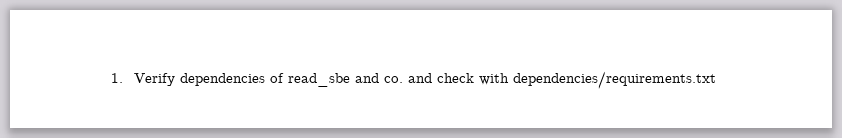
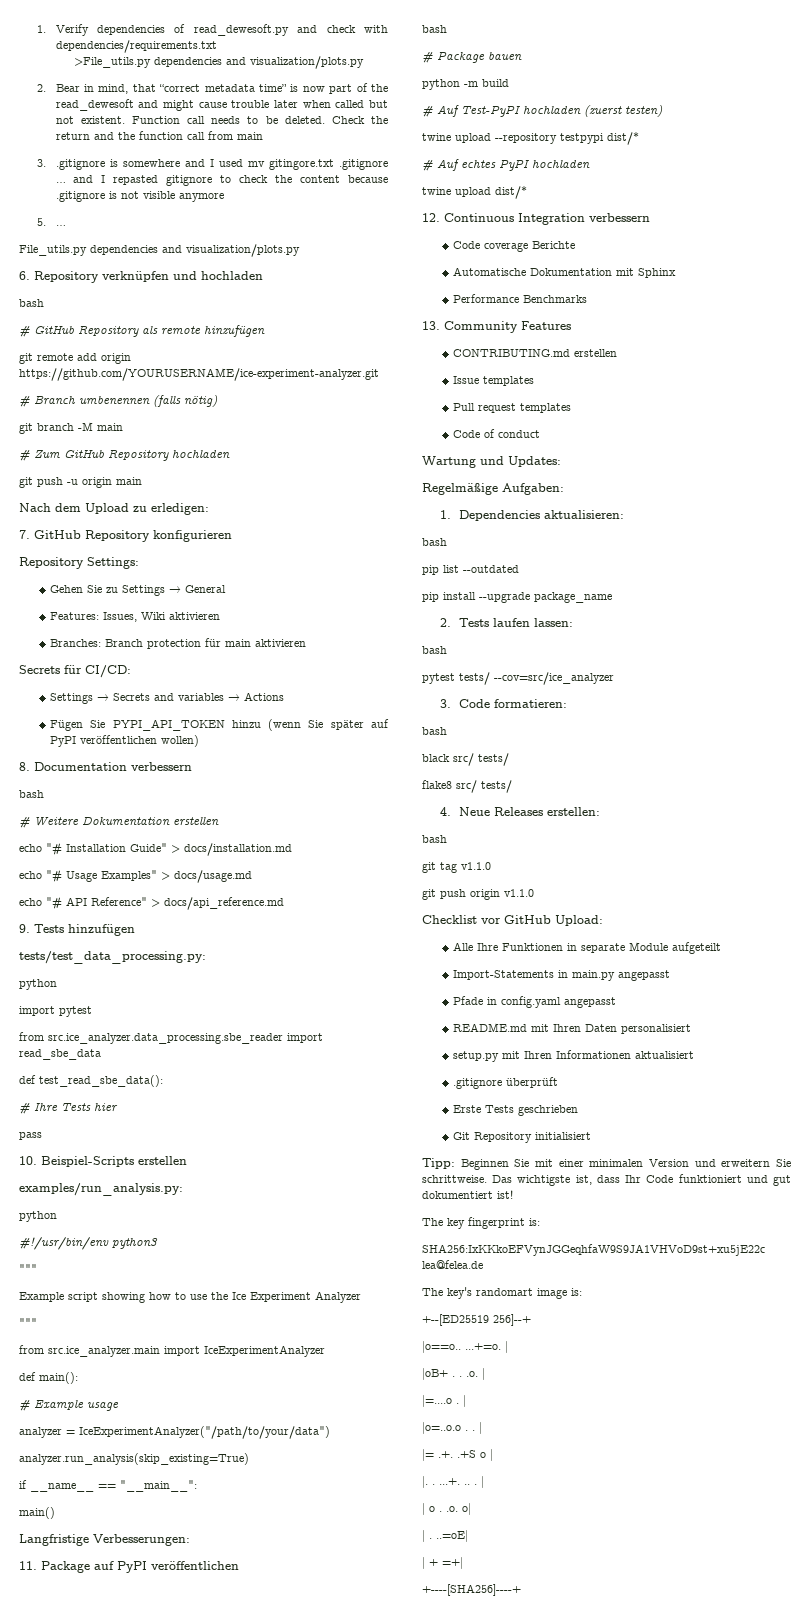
[288,73,404,87] read_sbe and co. -> [193,24,289,36] read_dewesoft.py
(717, 80) none -> [73,56,364,69] [37,83,388,94] [55,99,388,111] [55,116,388,124] [55,131,263,140] [37,159,388,170] [55,175,388,186] [55,191,224,202] [37,218,66,226] [19,244,300,257] [19,271,263,283] [19,299,44,307] [19,325,265,337] [19,353,131,364] [19,368,379,381] [19,395,218,407] [19,422,123,434] [19,449,230,461] [19,477,142,488] [19,503,209,515] [19,530,232,542] [19,557,139,569] [49,585,226,596] [49,612,220,622] [49,638,306,649] [19,665,131,678] [49,692,284,704] [49,719,390,731] [49,735,199,747] [19,762,192,771] [19,790,44,798] [19,817,219,828] [19,842,292,856] [19,869,252,883] [19,896,284,910] [19,924,135,936] [19,951,206,964] [19,979,57,990] [19,1006,92,1017] [19,1032,323,1044] [19,1049,101,1060] [19,1075,163,1087] [19,1103,118,1114] [19,1132,42,1140] [19,1156,187,1167] [19,1183,183,1196] [19,1211,57,1222] [19,1237,158,1250] [19,1264,37,1273] [19,1291,361,1303] [19,1318,37,1327] [19,1345,325,1357] [19,1372,78,1384] [19,1400,119,1411] [19,1426,330,1439] [19,1453,249,1465] [19,1480,197,1492] [19,1507,55,1519] [19,1534,190,1546] [19,1561,239,1573] [422,25,447,33] [422,51,522,63] [422,79,509,90] [422,105,663,117] [422,132,639,145] [422,159,590,171] [422,186,527,199] [422,213,650,225] [452,241,575,252] [452,267,676,278] [452,294,587,303] [422,321,571,333] [452,349,617,357] [452,376,534,386] [452,403,571,413] [452,429,540,438] [422,456,561,468] [422,483,564,495] [440,510,624,521] [422,538,447,546] [422,565,519,575] [422,592,612,603] [440,618,573,627] [422,646,447,654] [422,672,614,685] [440,699,567,708] [422,727,447,735] [422,753,509,766] [422,780,512,793] [440,807,600,816] [422,835,447,843] [422,862,491,873] [422,889,534,900] [422,915,603,926] [452,942,721,954] [452,970,670,981] [452,996,616,1008] [452,1023,691,1034] [452,1050,694,1062] [452,1077,558,1089] [452,1105,578,1116] [452,1132,591,1143] [422,1158,791,1170] [422,1174,791,1186] [422,1190,513,1199] [422,1217,540,1229] [422,1244,765,1256] [422,1260,483,1269] [422,1287,582,1299] [422,1314,531,1326] [422,1341,508,1353] [422,1368,485,1380] [422,1395,466,1407] [422,1422,482,1434] [422,1449,493,1461] [422,1476,484,1488] [422,1503,471,1515] [422,1530,468,1542] [422,1557,463,1569] [422,1584,521,1596] // >File_utils.py dependencies and visualization/plots.py // 2. Bear in mind, that “correct metadata time” is now part of the read_dewesoft and might cause trouble later when called but not existent. Function call needs to be deleted. Check the return and the function call from main // 3. .gitignore is somewhere and I used mv gitingore.txt .gitignore … and I repasted gitignore to check the content because .gitignore is not visible anymore // 5. … // File_utils.py dependencies and visualization/plots.py // 6. Repository verknüpfen und hochladen // bash // # GitHub Repository als remote hinzufügen // git remote add origin https://github.com/YOURUSERNAME/ice-experiment-analyzer.git // # Branch umbenennen (falls nötig) // git branch -M main // # Zum GitHub Repository hochladen // git push -u origin main // Nach dem Upload zu erledigen: // 7. GitHub Repository konfigurieren // Repository Settings: // Gehen Sie zu Settings → General // Features: Issues, Wiki aktivieren // Branches: Branch protection für main aktivieren // Secrets für CI/CD: // Settings → Secrets and variables → Actions // Fügen Sie PYPI_API_TOKEN hinzu (wenn Sie später auf PyPI veröffentlichen wollen) // 8. Documentation verbessern // bash // # Weitere Dokumentation erstellen // echo "# Installation Guide" > docs/installation.md // echo "# Usage Examples" > docs/usage.md // echo "# API Reference" > docs/api_reference.md // 9. Tests hinzufügen // tests/test_data_processing.py: // python // import pytest // from src.ice_analyzer.data_processing.sbe_reader import read_sbe_data // def test_read_sbe_data(): // # Ihre Tests hier // pass // 10. Beispiel-Scripts erstellen // examples/run_analysis.py: // python // #!/usr/bin/env python3 // """ // Example script showing how to use the Ice Experiment Analyzer // """ // from src.ice_analyzer.main import IceExperimentAnalyzer // def main(): // # Example usage // analyzer = IceExperimentAnalyzer("/path/to/your/data") // analyzer.run_analysis(skip_existing=True) // if __name__ == "__main__": // main() // Langfristige Verbesserungen: // 11. Package auf PyPI veröffentlichen // bash // # Package bauen // python -m build // # Auf Test-PyPI hochladen (zuerst testen) // twine upload --repository testpypi dist/* // # Auf echtes PyPI hochladen // twine upload dist/* // 12. Continuous Integration verbessern // Code coverage Berichte // Automatische Dokumentation mit Sphinx // Performance Benchmarks // 13. Community Features // CONTRIBUTING.md erstellen // Issue templates // Pull request templates // Code of conduct // Wartung und Updates: // Regelmäßige Aufgaben: // 1. Dependencies aktualisieren: // bash // pip list --outdated // pip install --upgrade package_name // 2. Tests laufen lassen: // bash // pytest tests/ --cov=src/ice_analyzer // 3. Code formatieren: // bash // black src/ tests/ // flake8 src/ tests/ // 4. Neue Releases erstellen: // bash // git tag v1.1.0 // git push origin v1.1.0 // Checklist vor GitHub Upload: // Alle Ihre Funktionen in separate Module aufgeteilt // Import-Statements in main.py angepasst // Pfade in config.yaml angepasst // README.md mit Ihren Daten personalisiert // setup.py mit Ihren Informationen aktualisiert // .gitignore überprüft // Erste Tests geschrieben // Git Repository initialisiert // Tipp: Beginnen Sie mit einer minimalen Version und erweitern Sie schrittweise. Das wichtigste ist, dass Ihr Code funktioniert und gut dokumentiert ist! // The key fingerprint is: // SHA256:IxKKkoEFVynJGGeqhfaW9S9JA1VHVoD9st+xu5jE22c lea@felea.de // The key's randomart image is: // +--[ED25519 256]--+ // |o==o.. ...+=o. | // |oB+ . . .o. | // |=....o . | // |o=..o.o . . | // |= .+. .+S o | // |. . ...+. .. . | // | o . .o. o| // | . ..=oE| // | + =+| // +----[SHA256]----+

